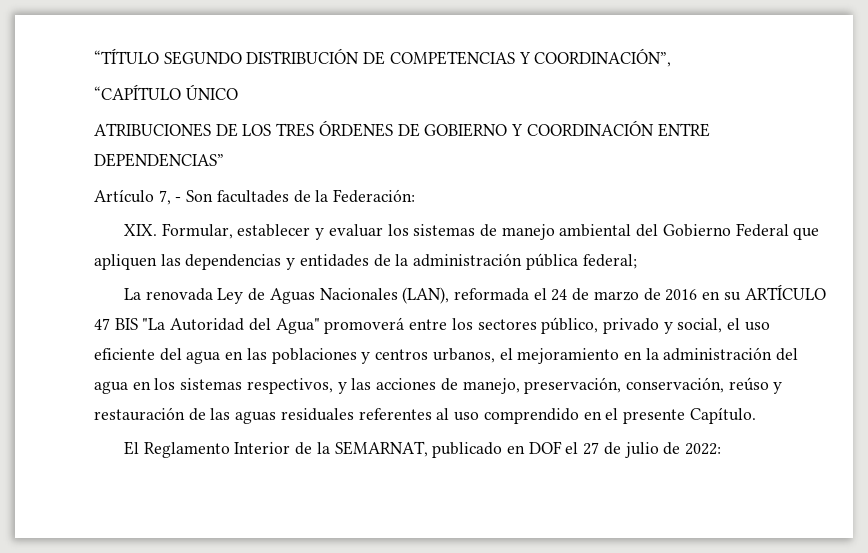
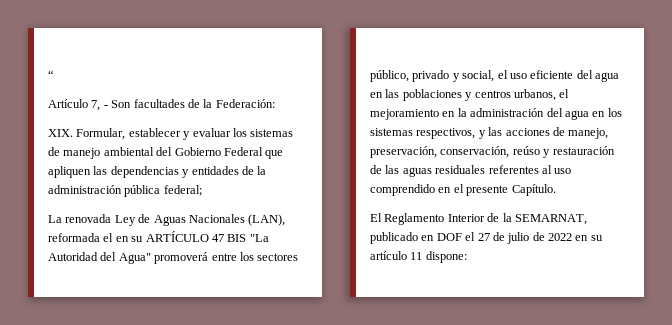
[94,48,672,67] [94,84,238,100] [94,120,710,137] [94,153,224,167] “TÍTULO SEGUNDO DISTRIBUCIÓN DE COMPETENCIAS Y COORDINACIÓN”, // “CAPÍTULO ÚNICO // ATRIBUCIONES DE LOS TRES ÓRDENES DE GOBIERNO Y COORDINACIÓN ENTRE DEPENDENCIAS” -> [48,70,54,79] “
[551,288,698,301] 24 de marzo de 2016 -> (114, 237) none
[685,443,722,455] 2022: -> [548,233,603,241] [370,251,467,263] 2022 en su artículo 11 dispone:

